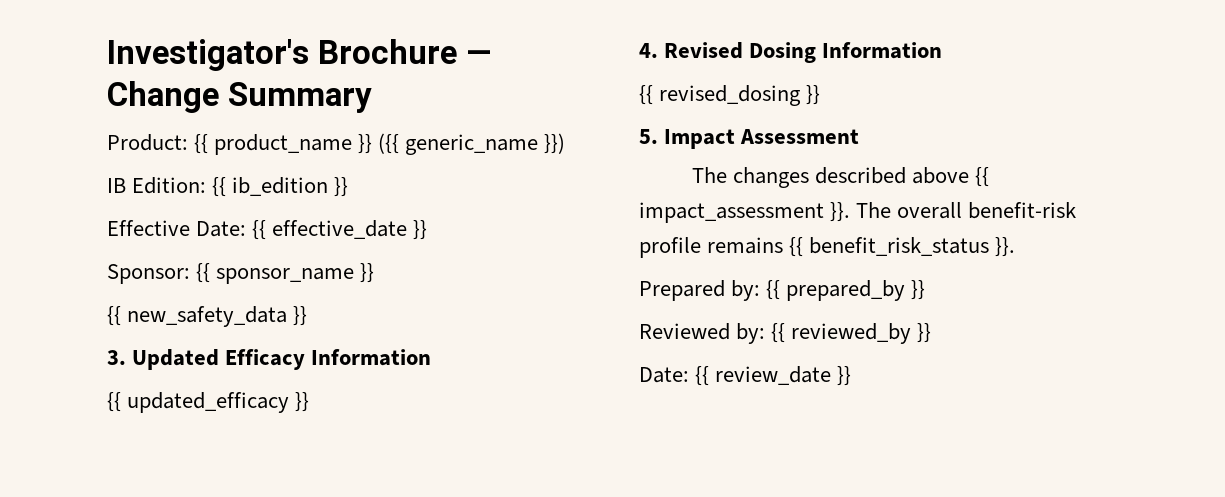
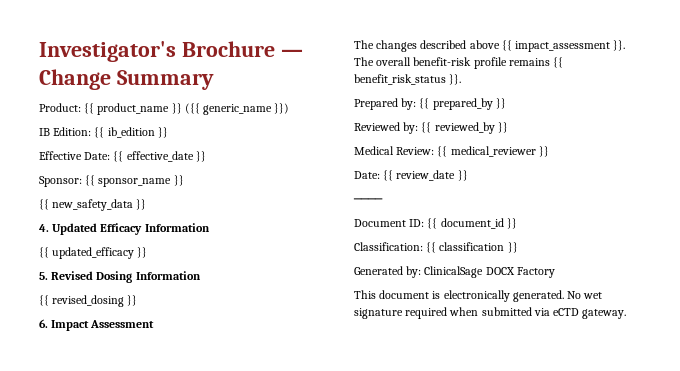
[107,350,126,365] 3. -> [39,224,49,232] 4.
[639,43,658,58] 4. -> [39,272,48,280] 5.
[639,129,658,144] 5. -> [39,319,48,328] 6.
(932, 333) none -> [354,146,549,157] // Medical Review: {{ medical_reviewer }}
(852, 376) none -> [353,198,383,203] [354,218,517,229] [354,242,518,253] [354,266,555,278] [354,290,603,302] [354,307,627,319] // ──── // Document ID: {{ document_id }} // Classification: {{ classification }} // Generated by: ClinicalSage DOCX Factory // This document is electronically generated. No wet signature required when submitted via eCTD gateway.

